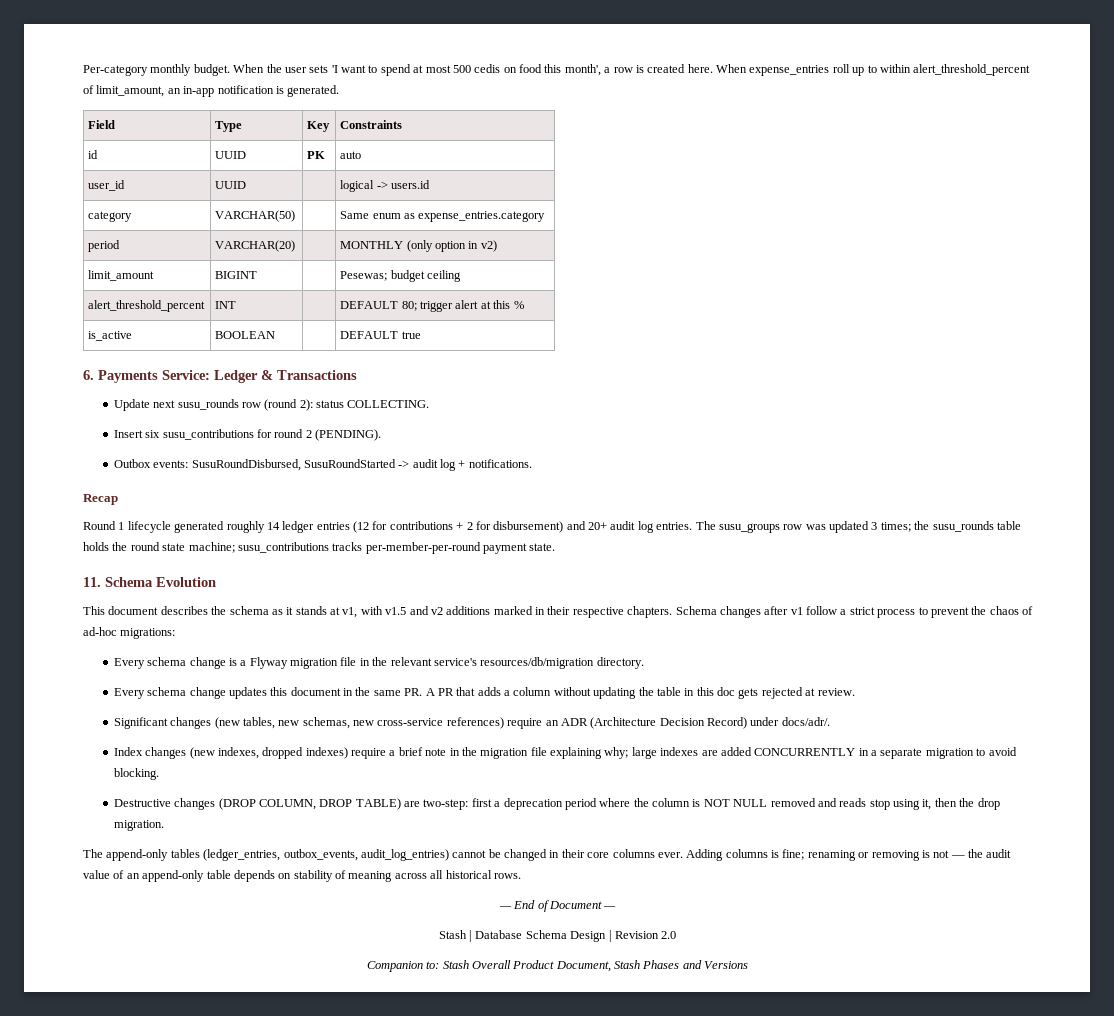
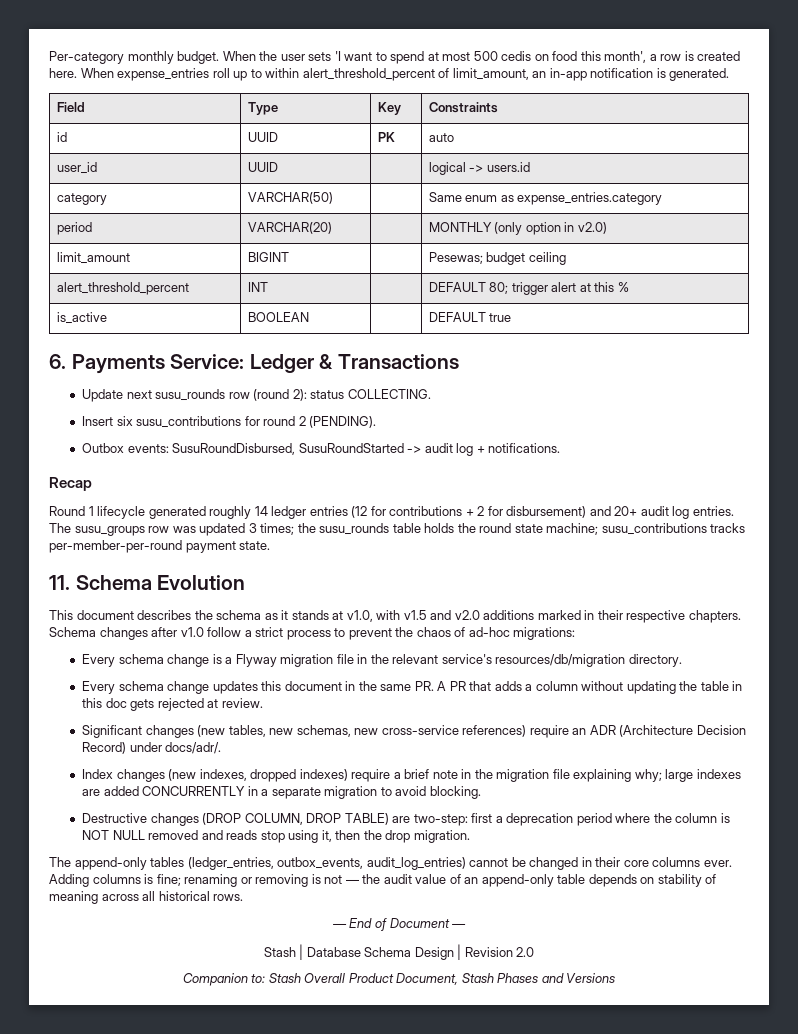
[480,240,497,252] v2) -> [577,222,607,234] v2.0)
[342,607,358,618] v1, -> [346,610,373,622] v1.0,
[430,607,443,615] v2 -> [454,610,480,620] v2.0
[790,607,803,615] v1 -> [180,627,204,637] v1.0

